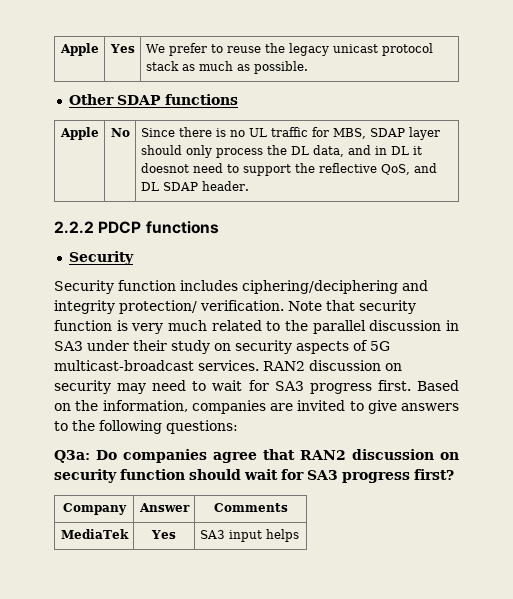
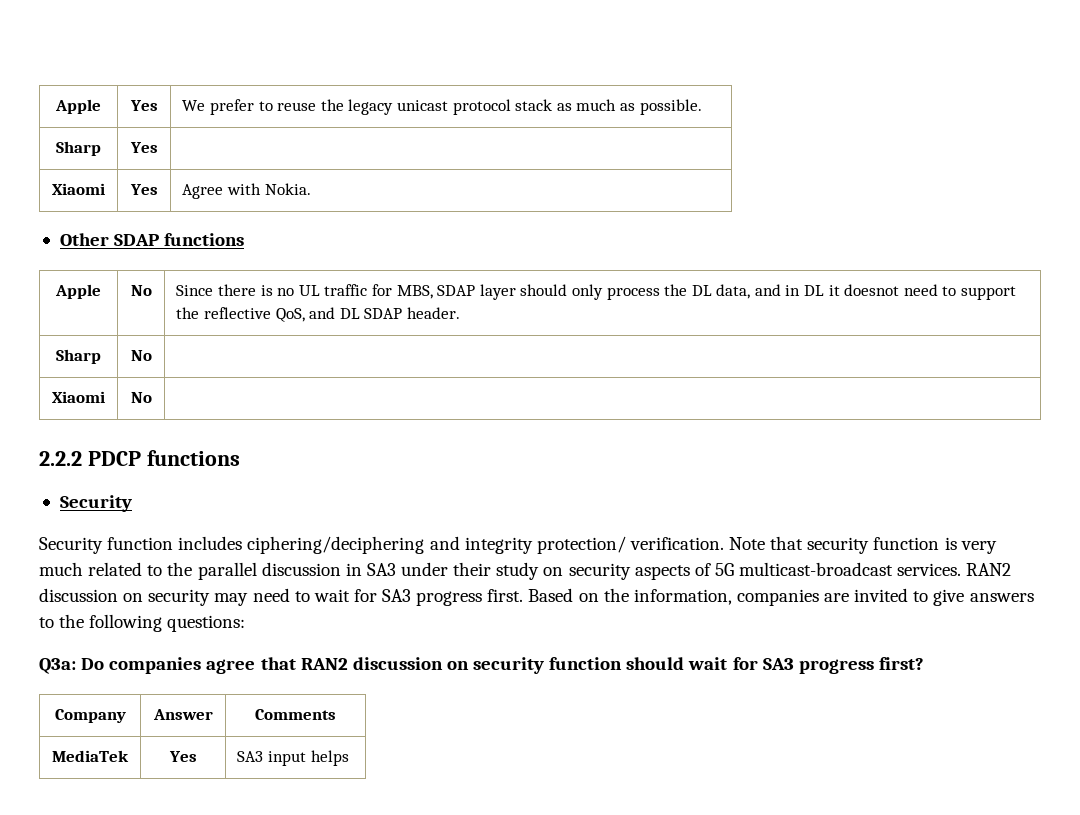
(308, 67) none -> [56,141,101,156] [129,142,158,153] [52,183,105,195] [129,184,158,195] [182,183,311,199] // Sharp | Yes | // Xiaomi | Yes | Agree with Nokia.
(249, 186) none -> [56,349,101,364] [130,350,152,361] [52,391,105,403] [130,392,152,403] // Sharp | No | // Xiaomi | No |

